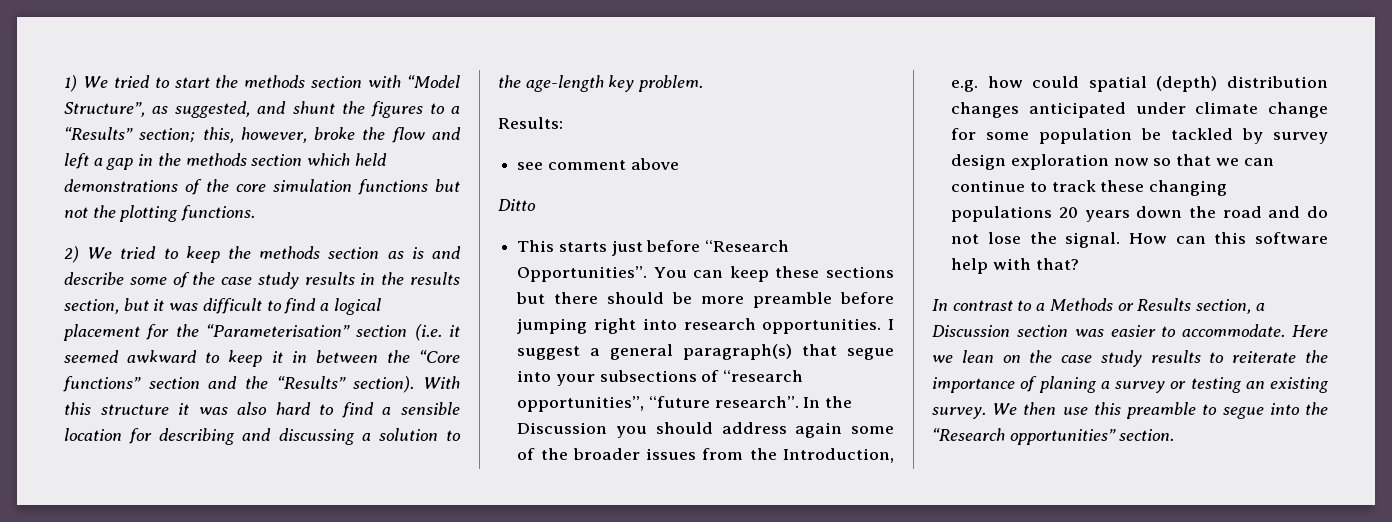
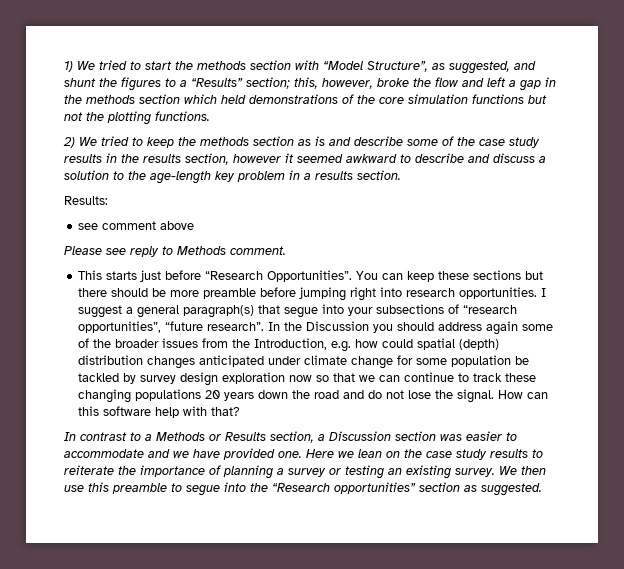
[123,298,381,315] [63,324,460,341] [64,350,460,367] [63,376,460,393] [64,402,460,418] [64,428,355,445] but it was difficult to find a logical placement for the “Parameterisation” section (i.e. it seemed awkward to keep it in between the “Core functions” section and the “Results” section). With this structure it was also hard to find a sensible location for describing and discussing -> [233,153,535,163] however it seemed awkward to describe and discuss
[638,75,704,92] problem. -> [237,170,401,182] problem in a results section.
[498,199,536,211] Ditto -> [64,246,286,257] Please see reply to Methods comment.
[1182,324,1286,337] accommodate. -> [64,448,302,460] accommodate and we have provided one.
[1038,376,1097,393] planing -> [223,465,273,479] planning
[1119,429,1175,441] section. -> [419,482,542,496] section as suggested.

